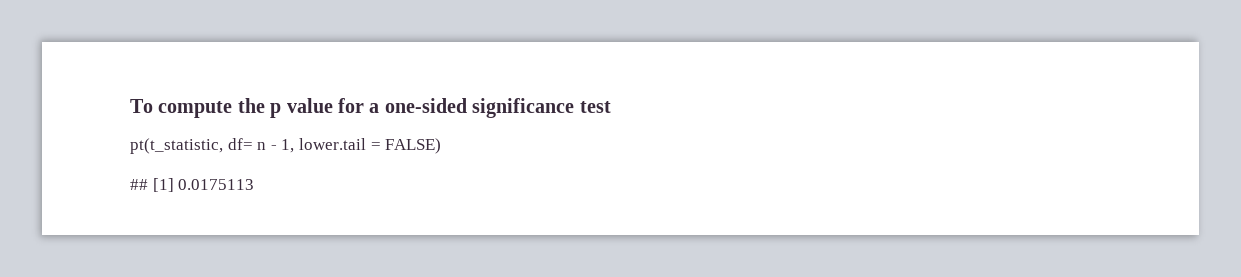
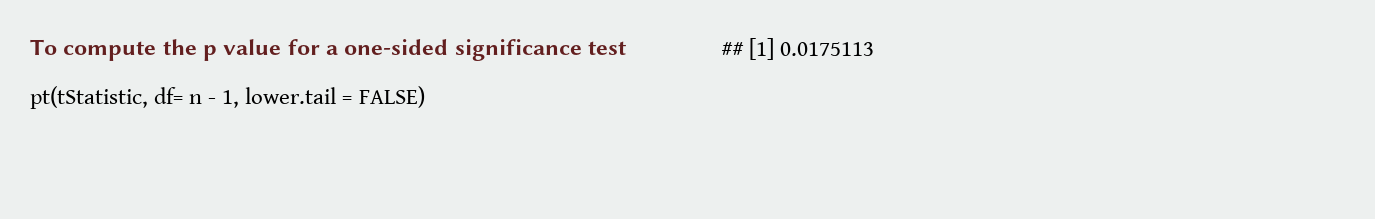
[130,138,223,154] pt(t_statistic, -> [30,86,148,109] pt(tStatistic,

